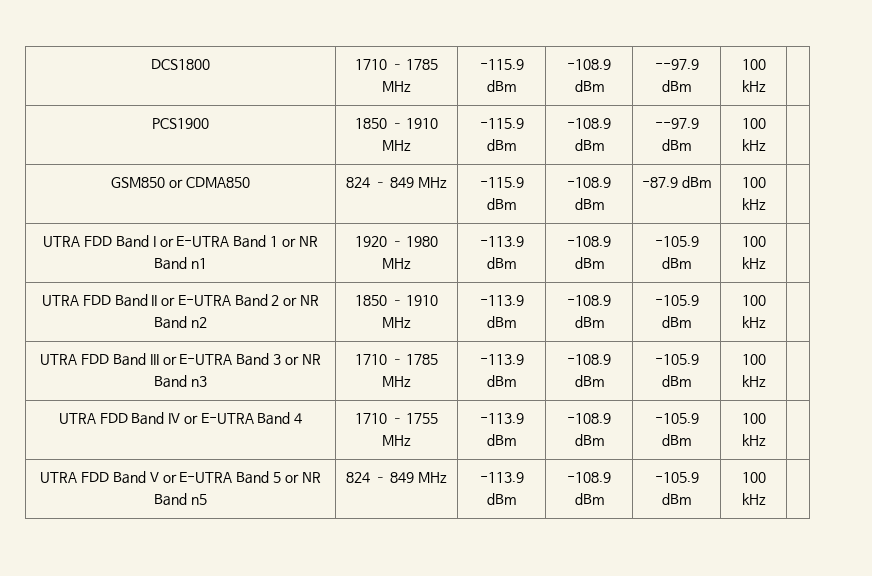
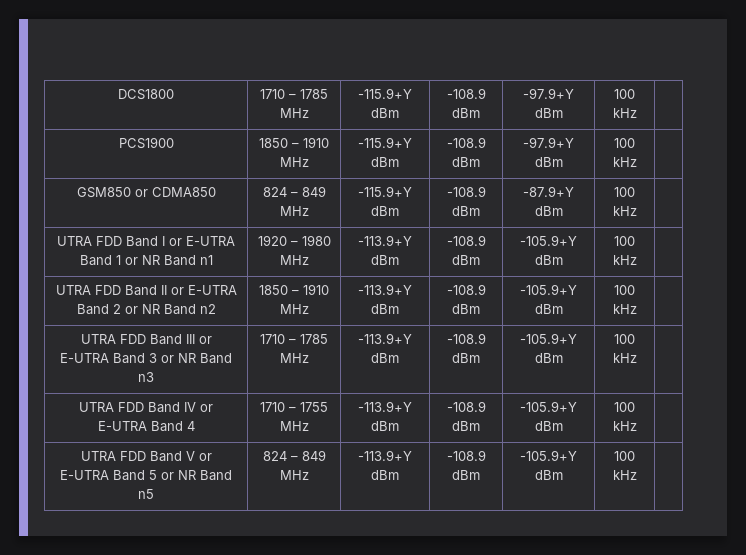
[479,59,524,70] [487,80,516,92] [567,59,611,70] [574,80,604,92] [654,59,699,70] -115.9 dBm | -108.9 dBm | --97.9 -> [358,88,412,99] [371,108,399,118] [446,88,486,99] [452,108,480,118] [523,88,574,99] -115.9+Y dBm | -108.9 dBm | -97.9+Y
[479,118,524,129] [487,139,516,151] [567,118,611,129] [574,139,604,151] [654,118,699,129] -115.9 dBm | -108.9 dBm | --97.9 -> [358,137,412,148] [371,157,399,167] [446,137,486,148] [452,157,480,167] [523,137,574,148] -115.9+Y dBm | -108.9 dBm | -97.9+Y
[479,177,524,188] [487,198,516,210] [567,177,611,188] [574,198,604,210] [642,177,679,188] -115.9 dBm | -108.9 dBm | -87.9 -> [358,186,412,197] [371,206,399,216] [446,186,486,197] [452,206,480,216] [523,186,574,197] -115.9+Y dBm | -108.9 dBm | -87.9+Y
[479,236,524,247] [487,257,516,269] [567,236,611,247] [574,257,604,269] [654,236,699,247] -113.9 dBm | -108.9 dBm | -105.9 -> [358,235,412,246] [371,255,399,265] [446,235,486,246] [452,255,480,265] [520,235,577,246] -113.9+Y dBm | -108.9 dBm | -105.9+Y
[479,295,524,306] [487,316,516,328] [567,295,611,306] [574,316,604,328] [654,295,699,306] -113.9 dBm | -108.9 dBm | -105.9 -> [358,284,412,295] [371,304,399,314] [446,284,486,295] [452,304,480,314] [520,284,577,295] -113.9+Y dBm | -108.9 dBm | -105.9+Y
[479,354,524,365] [487,375,516,387] [567,354,611,365] [574,375,604,387] [654,354,699,365] -113.9 dBm | -108.9 dBm | -105.9 -> [358,333,412,344] [371,353,399,363] [446,333,486,344] [452,353,480,363] [520,333,577,344] -113.9+Y dBm | -108.9 dBm | -105.9+Y
[479,413,524,424] [487,434,516,446] [567,413,611,424] [574,434,604,446] [654,413,699,424] -113.9 dBm | -108.9 dBm | -105.9 -> [358,401,412,412] [371,421,399,431] [446,401,486,412] [452,421,480,431] [520,401,577,412] -113.9+Y dBm | -108.9 dBm | -105.9+Y
[479,472,524,483] [487,493,516,505] [567,472,611,483] [574,493,604,505] [654,472,699,483] -113.9 dBm | -108.9 dBm | -105.9 -> [358,450,412,461] [371,470,399,480] [446,450,486,461] [452,470,480,480] [520,450,577,461] -113.9+Y dBm | -108.9 dBm | -105.9+Y

